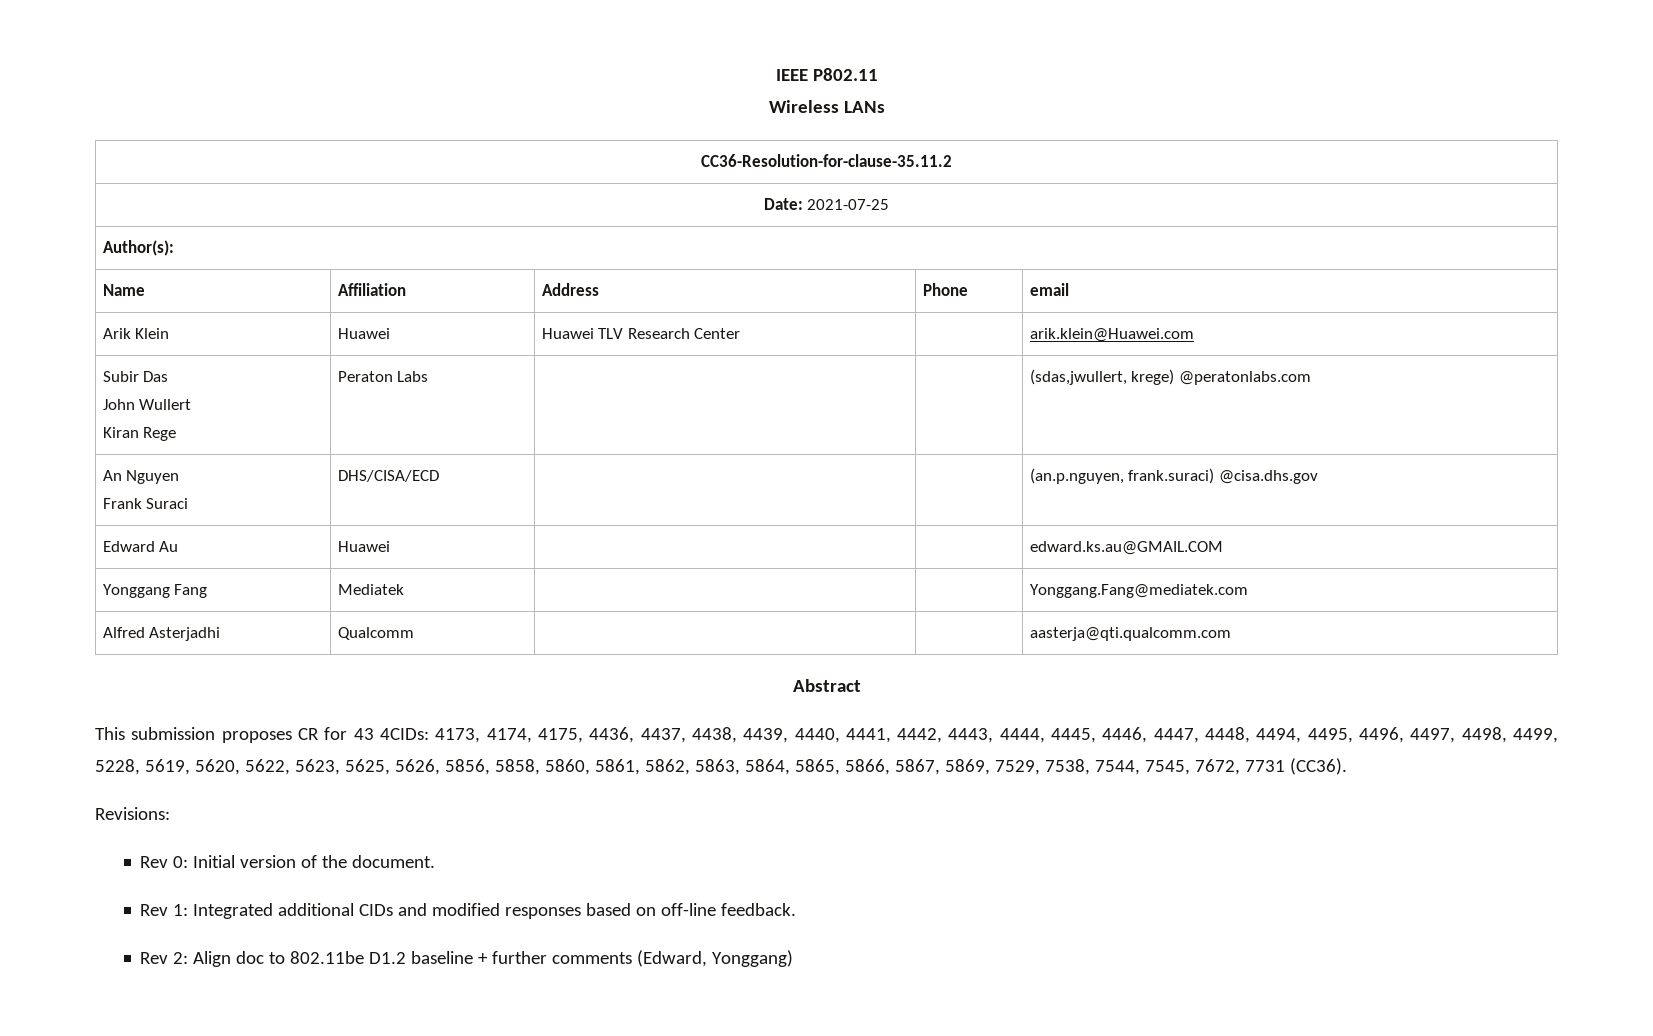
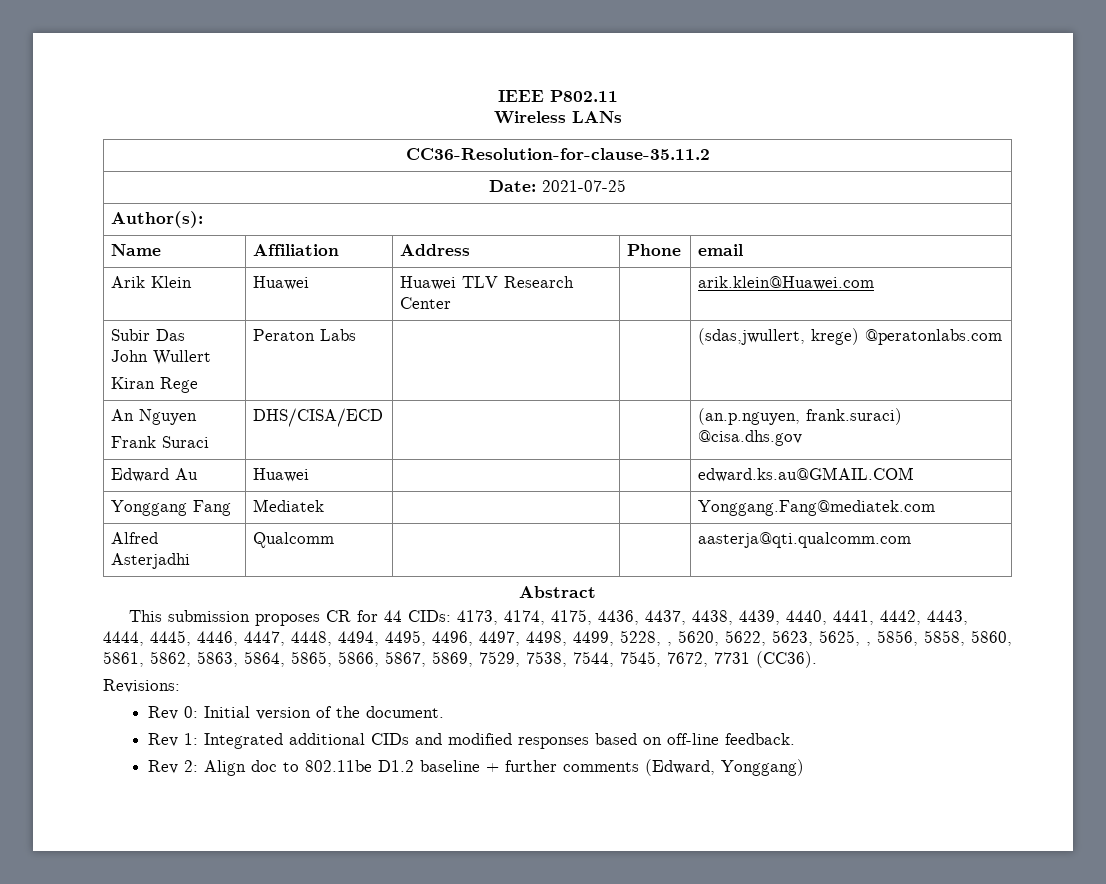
[353,728,429,740] 43 4CIDs: -> [383,610,451,622] 44 CIDs:
[144,759,190,775] 5619, -> [667,642,672,646] ,
[394,759,440,775] 5626, -> [866,642,871,646] ,

